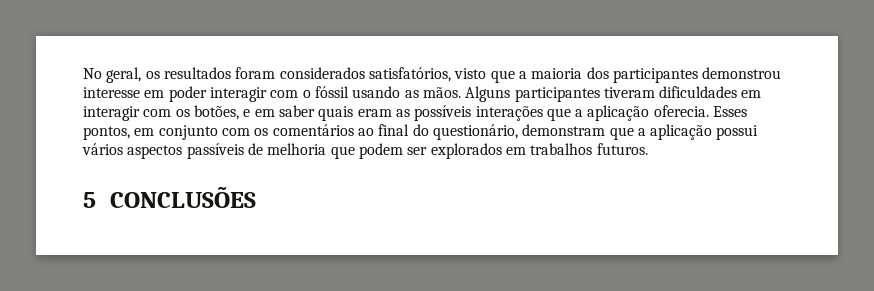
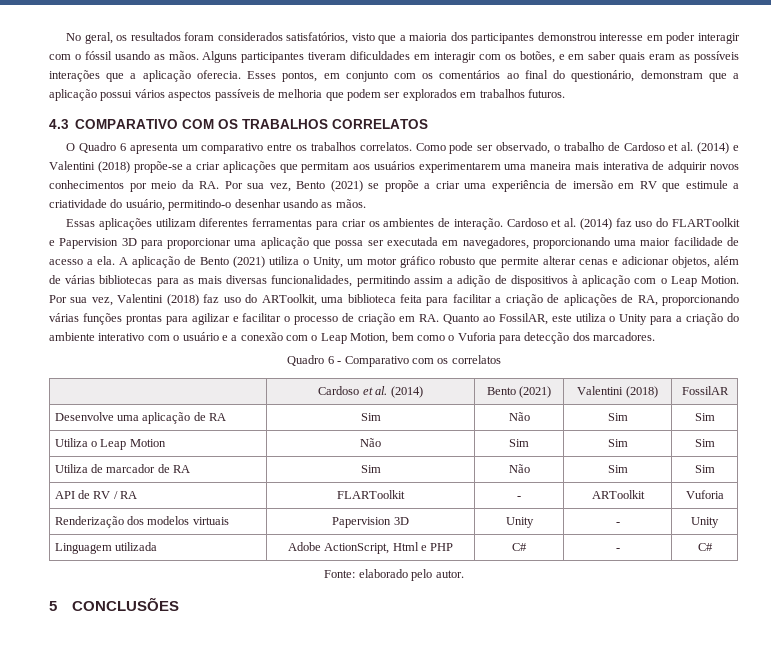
(648, 149) none -> [49,119,429,129] [66,142,739,154] [49,161,739,173] [49,180,739,192] [49,199,366,211] [66,218,741,230] [49,237,739,249] [49,256,739,268] [49,275,740,287] [49,294,739,306] [49,313,740,325] [49,332,656,344] [287,355,501,367] [318,386,423,398] [486,386,552,398] [577,386,658,398] [681,386,729,395] [54,412,227,424] [360,413,381,421] [508,412,530,421] [607,413,628,421] [694,413,715,421] [54,438,166,450] [360,438,381,447] [509,439,529,447] [607,439,628,447] [694,439,715,447] [54,464,191,473] [360,465,381,473] [508,464,530,473] [607,465,628,473] [694,465,715,473] [54,490,138,499] [337,490,405,499] [517,496,521,499] [591,490,645,499] [685,490,724,499] [54,516,229,528] [332,517,409,528] [505,517,534,528] [615,522,620,525] [691,517,719,528] [54,542,158,554] [287,542,454,554] [512,543,527,551] [615,548,620,551] [697,543,713,551] [324,569,464,581] // 4.3 COMPARATIVO COM OS TRABALHOS CORRELATOS // O Quadro 6 apresenta um comparativo entre os trabalhos correlatos. Como pode ser observado, o trabalho de Cardoso et al. (2014) e Valentini (2018) propõe-se a criar aplicações que permitam aos usuários experimentarem uma maneira mais interativa de adquirir novos conhecimentos por meio da RA. Por sua vez, Bento (2021) se propõe a criar uma experiência de imersão em RV que estimule a criatividade do usuário, permitindo-o desenhar usando as mãos. // Essas aplicações utilizam diferentes ferramentas para criar os ambientes de interação. Cardoso et al. (2014) faz uso do FLARToolkit e Papervision 3D para proporcionar uma aplicação que possa ser executada em navegadores, proporcionando uma maior facilidade de acesso a ela. A aplicação de Bento (2021) utiliza o Unity, um motor gráfico robusto que permite alterar cenas e adicionar objetos, além de várias bibliotecas para as mais diversas funcionalidades, permitindo assim a adição de dispositivos à aplicação com o Leap Motion. Por sua vez, Valentini (2018) faz uso do ARToolkit, uma biblioteca feita para facilitar a criação de aplicações de RA, proporcionando várias funções prontas para agilizar e facilitar o processo de criação em RA. Quanto ao FossilAR, este utiliza o Unity para a criação do ambiente interativo com o usuário e a conexão com o Leap Motion, bem como o Vuforia para detecção dos marcadores. // Quadro 6 - Comparativo com os correlatos // | Cardoso et al. (2014) | Bento (2021) | Valentini (2018) | FossilAR // Desenvolve uma aplicação de RA | Sim | Não | Sim | Sim // Utiliza o Leap Motion | Não | Sim | Sim | Sim // Utiliza de marcador de RA | Sim | Não | Sim | Sim // API de RV / RA | FLARToolkit | - | ARToolkit | Vuforia // Renderização dos modelos virtuais | Papervision 3D | Unity | - | Unity // Linguagem utilizada | Adobe ActionScript, Html e PHP | C# | - | C# // Fonte: elaborado pelo autor.

